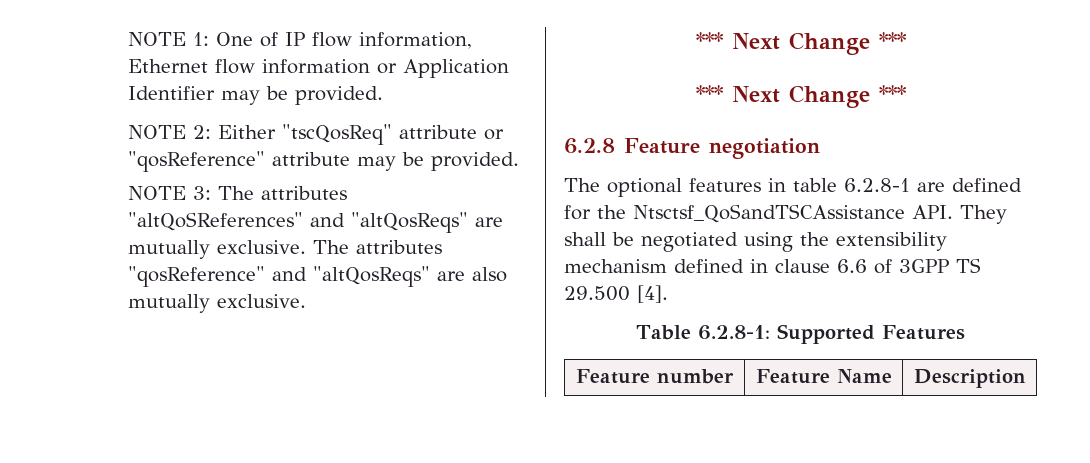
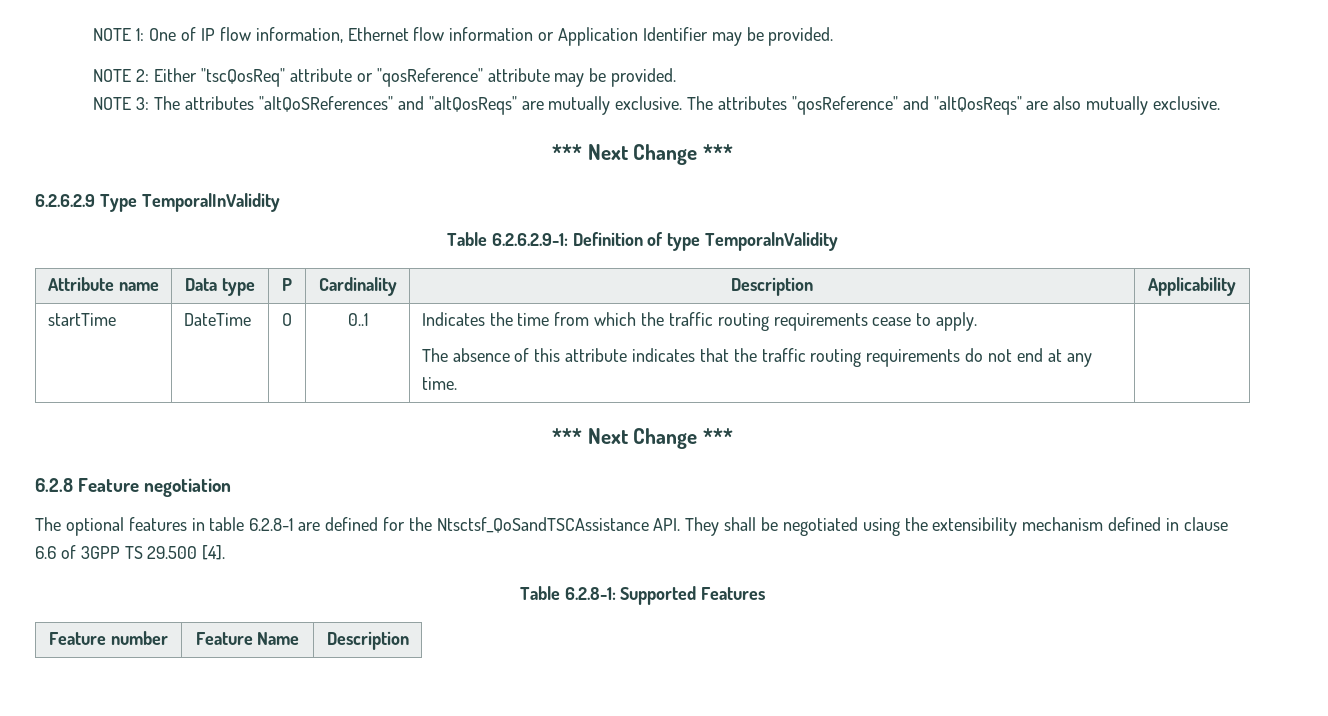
(906, 40) none -> [35,193,280,212] [446,232,839,251] [48,277,159,291] [185,278,255,296] [282,278,292,291] [318,277,397,296] [731,277,813,296] [1148,277,1236,296] [47,313,116,326] [183,313,251,326] [282,313,292,326] [347,313,368,326] [421,312,978,331] [421,348,1092,367] [421,377,457,390] // 6.2.6.2.9 Type TemporalInValidity // Table 6.2.6.2.9-1: Definition of type TemporalnValidity // Attribute name | Data type | P | Cardinality | Description | Applicability // startTime | DateTime | O | 0..1 | Indicates the time from which the traffic routing requirements cease to apply. // The absence of this attribute indicates that the traffic routing requirements do not end at any time. |

